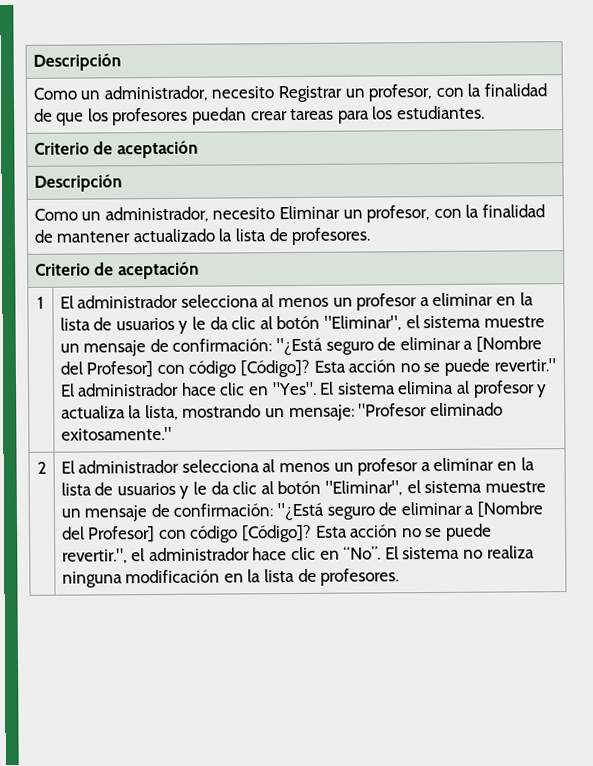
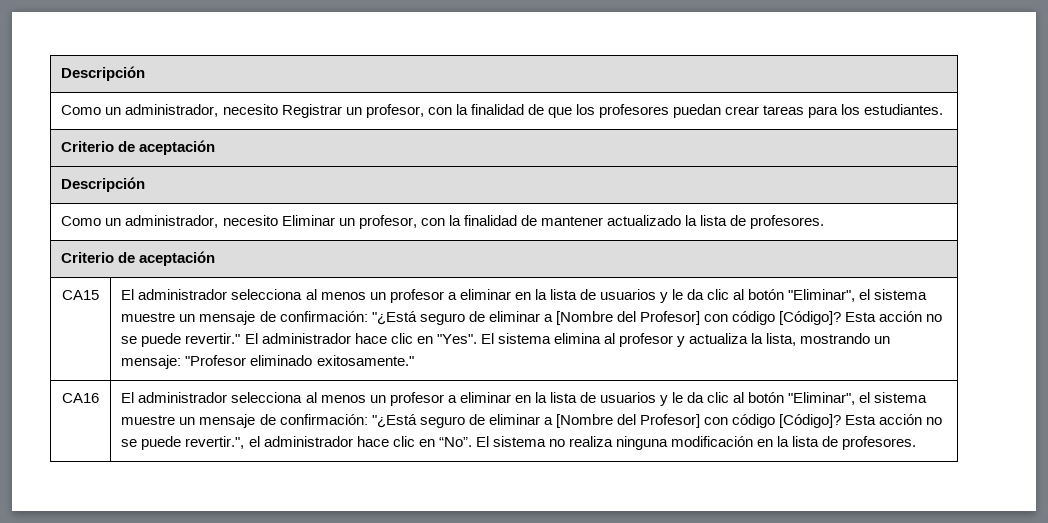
[37,296,44,309] 1 -> [62,290,99,300] CA15
[36,461,47,474] 2 -> [62,393,99,403] CA16

